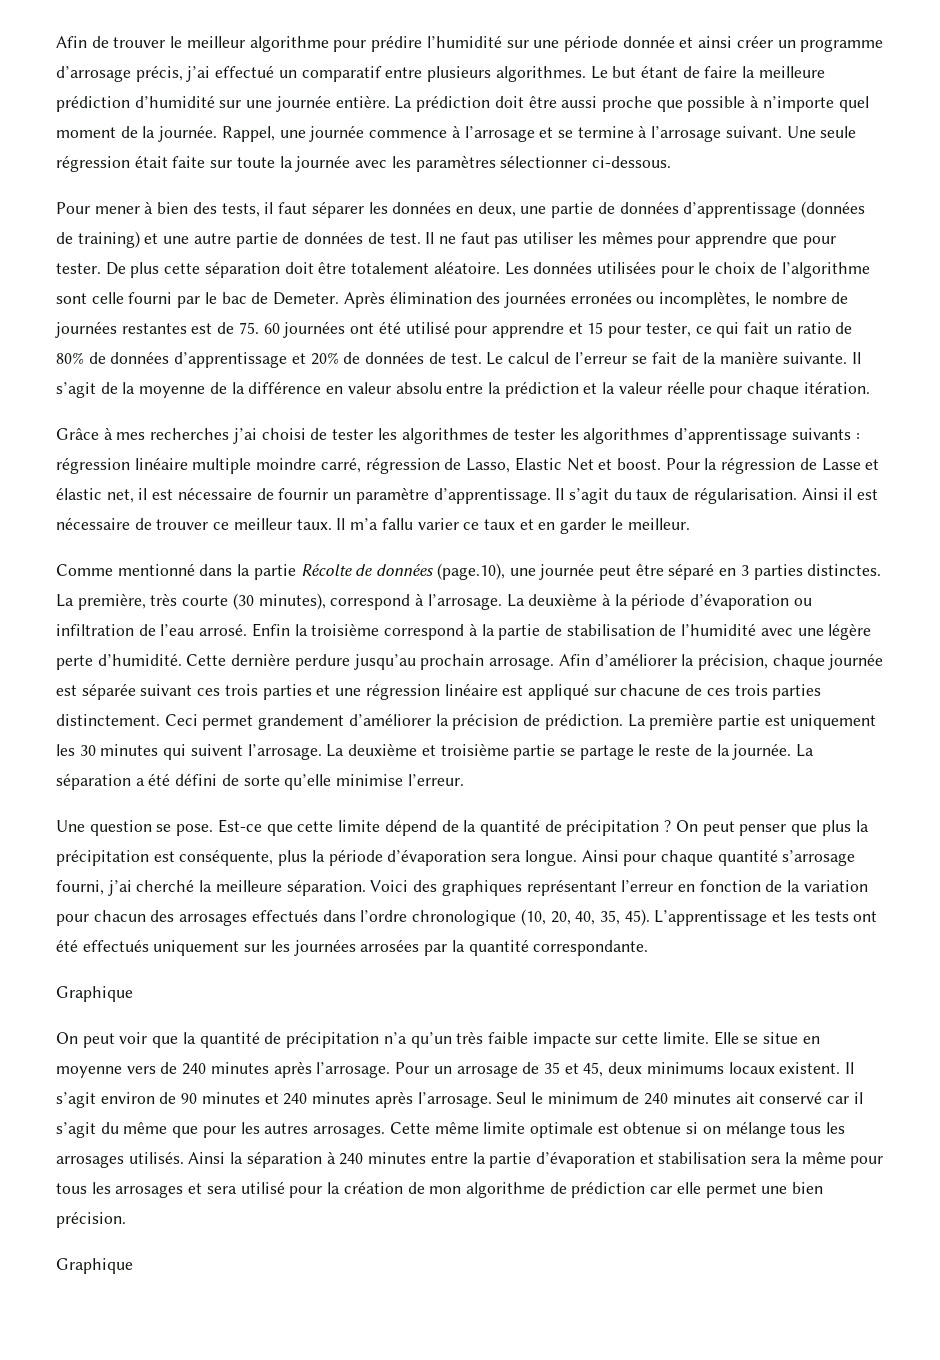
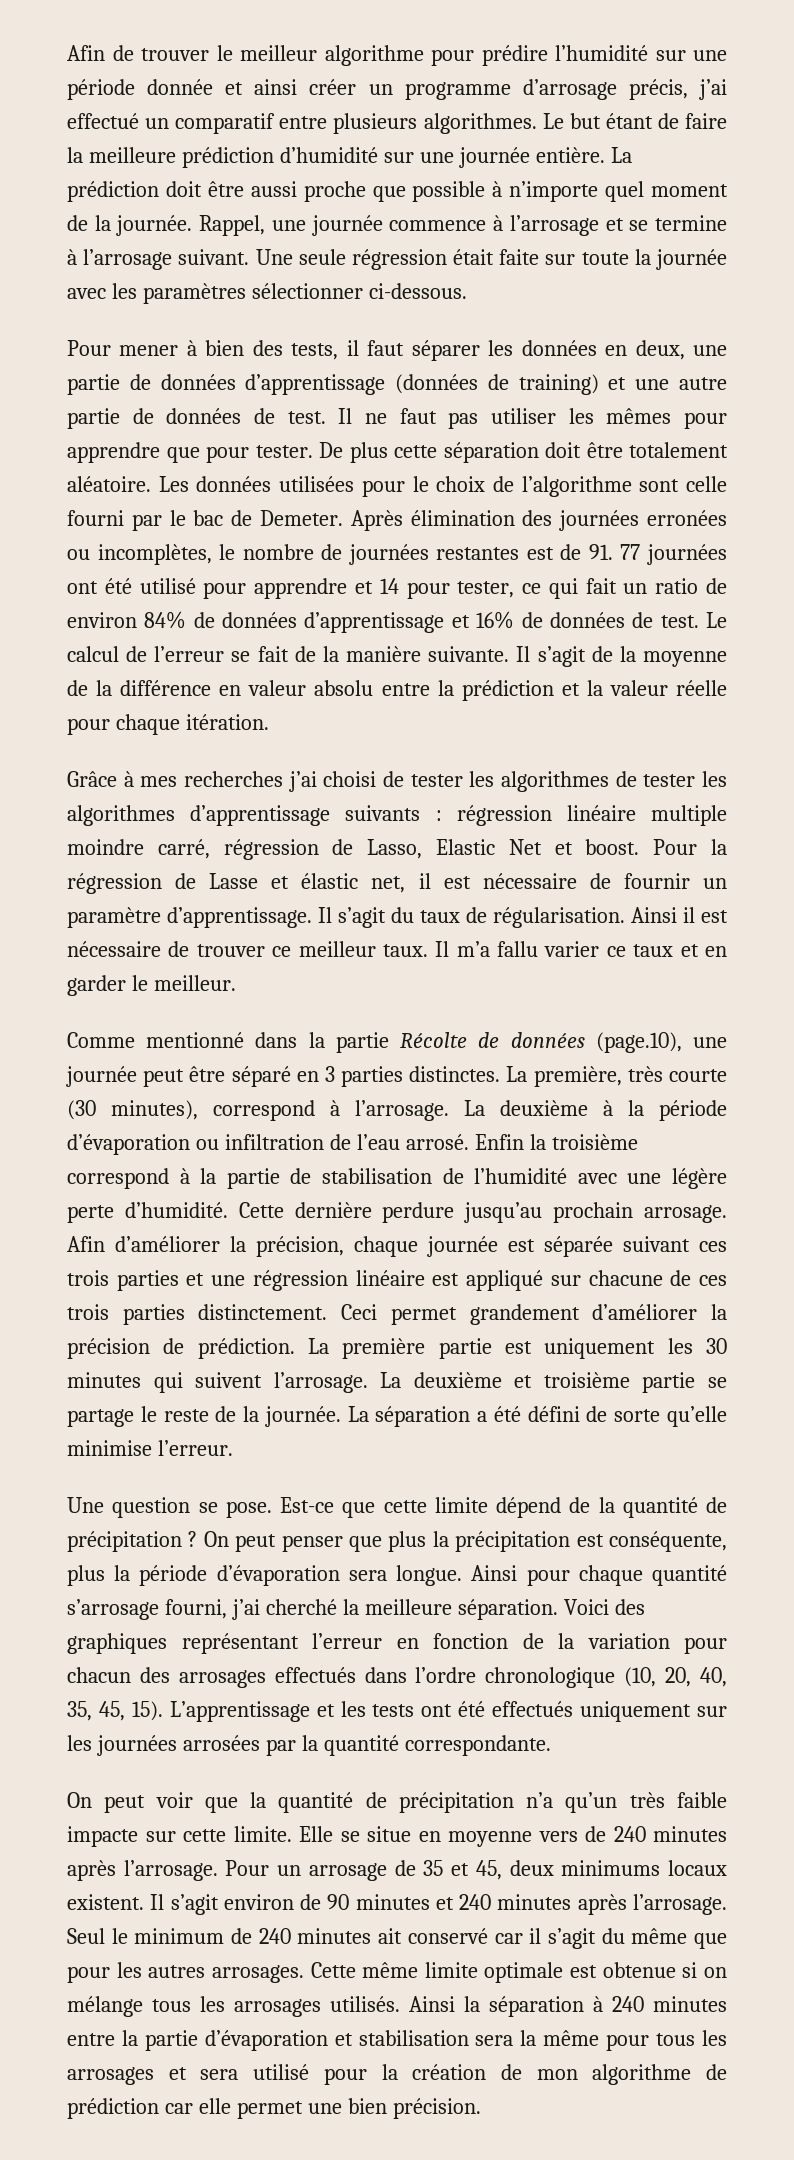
[238,322,280,334] 75. 60 -> [588,544,641,560] 91. 77
[587,322,604,334] 15 -> [379,578,399,594] 14
[56,352,84,364] 80% -> [67,611,187,629] environ 84%
[310,352,339,365] 20% -> [476,611,515,629] 16%
[624,909,650,926] 45). -> [98,1701,163,1721] 45, 15).
[56,986,133,1002] // Graphique -> (551, 1745) none
[56,1258,133,1274] // Graphique -> (481, 2108) none

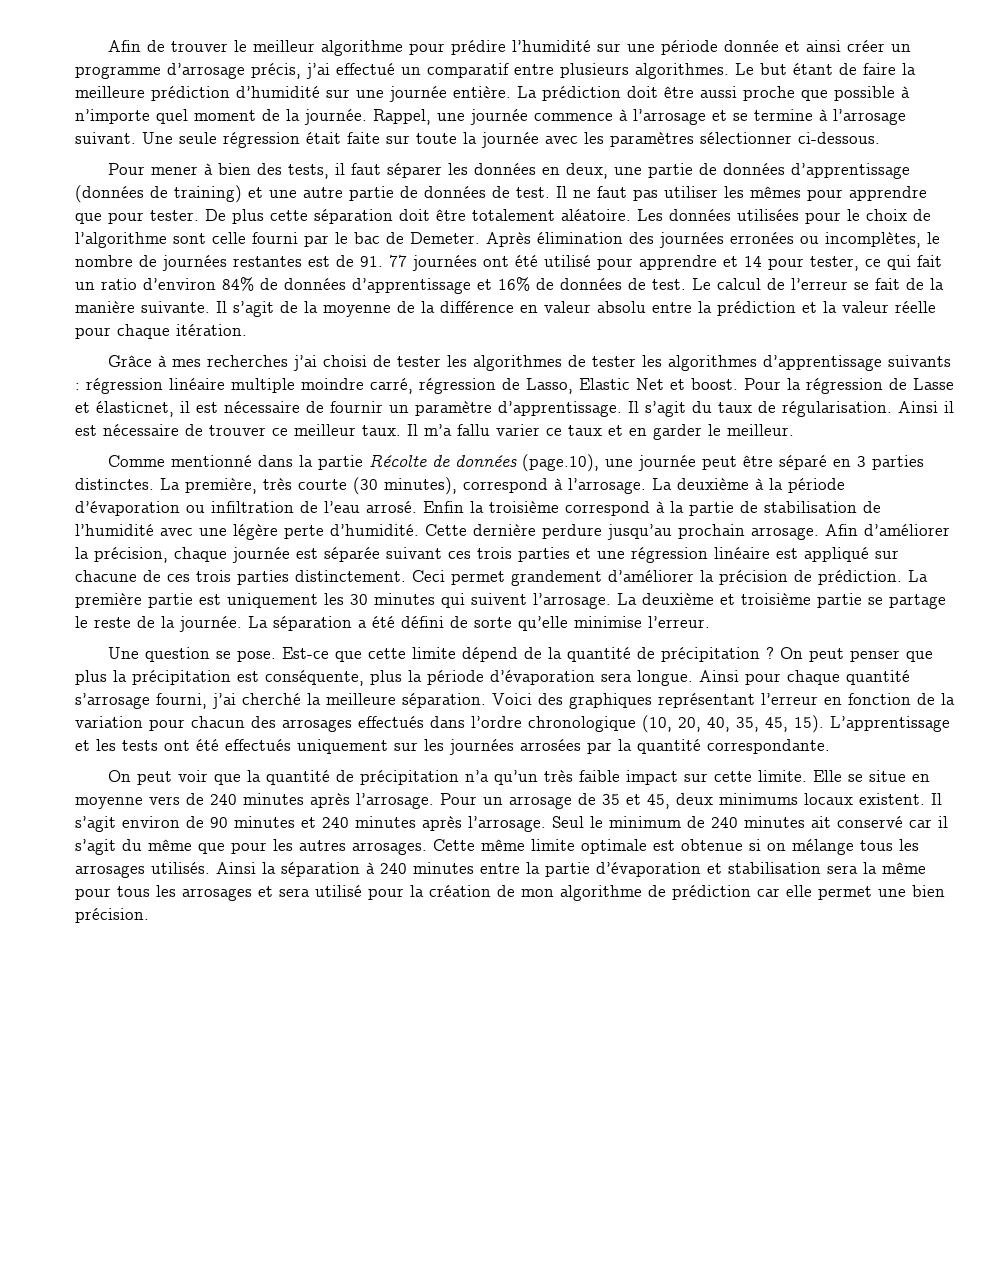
[706,578,728,594] [67,612,137,628] de environ -> [143,278,216,290] d’environ
[301,873,406,893] élastic net, -> [96,401,174,417] élasticnet,
[67,1826,138,1847] impacte -> [626,770,679,785] impact

